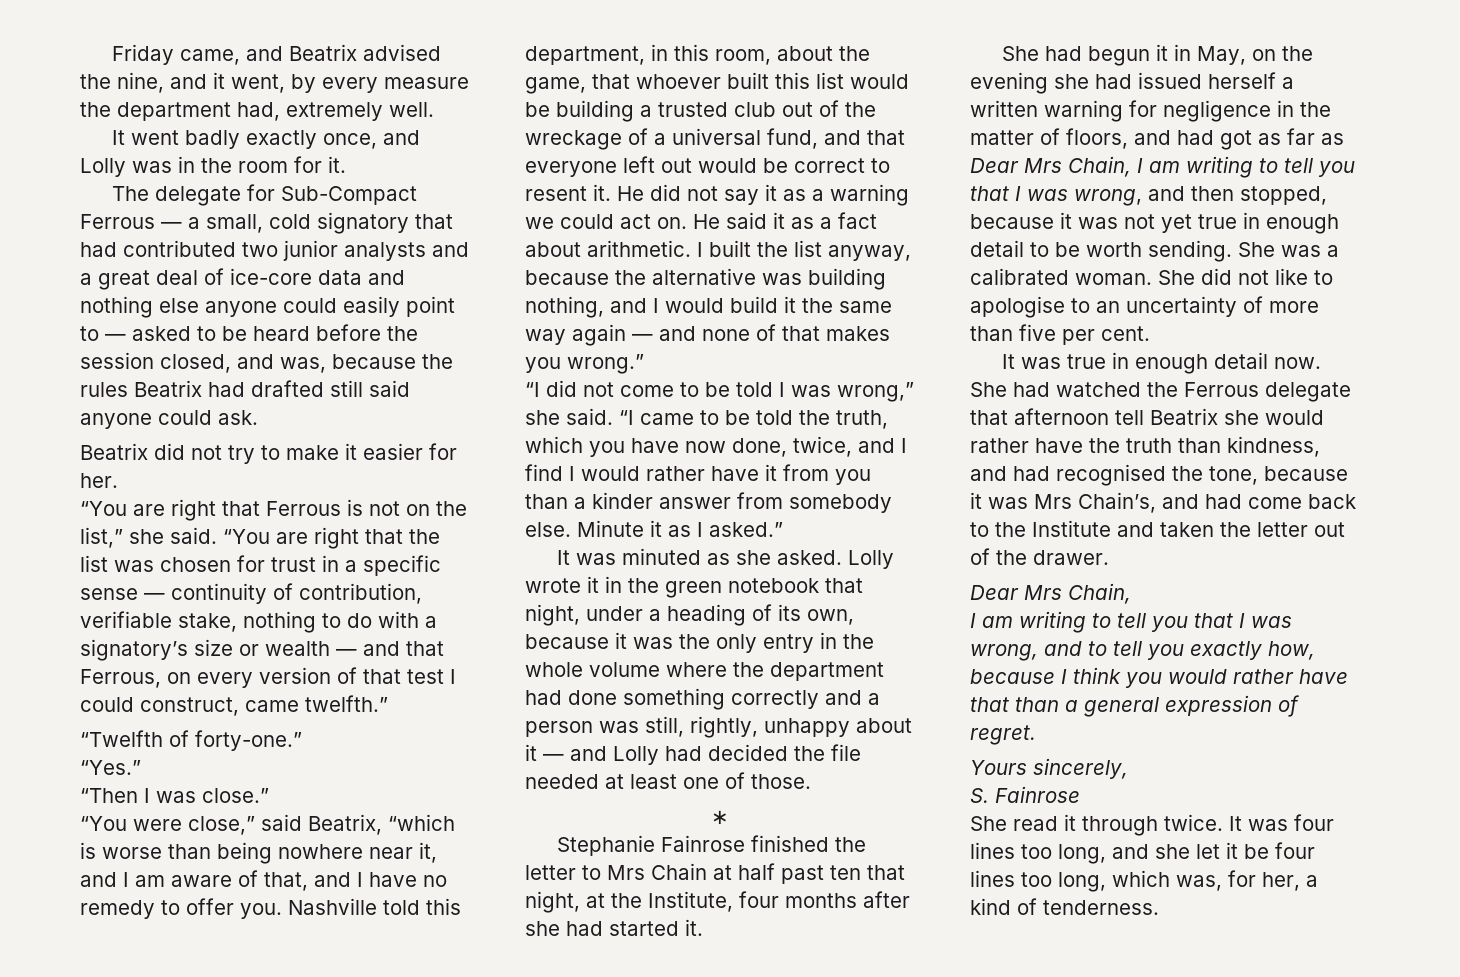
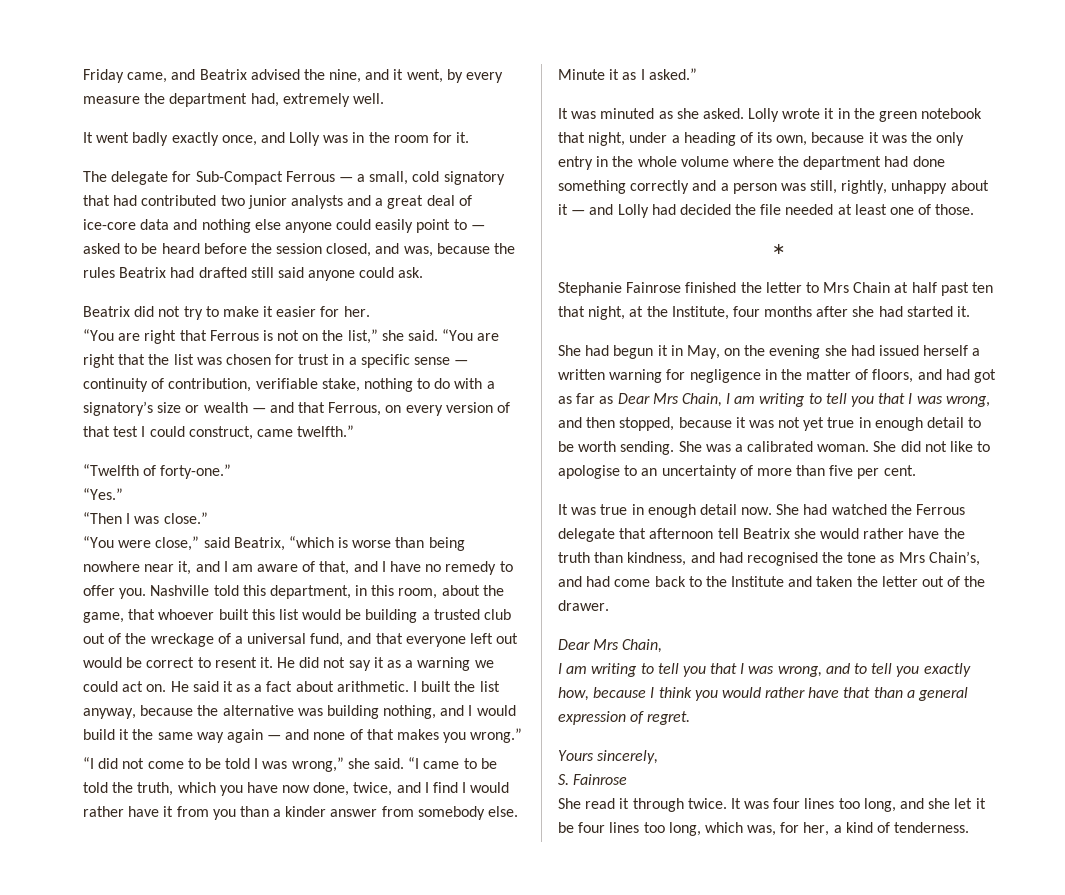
[1209,466,1348,485] [970,492,1028,509] tone, because it was -> [847,552,895,563] tone as

